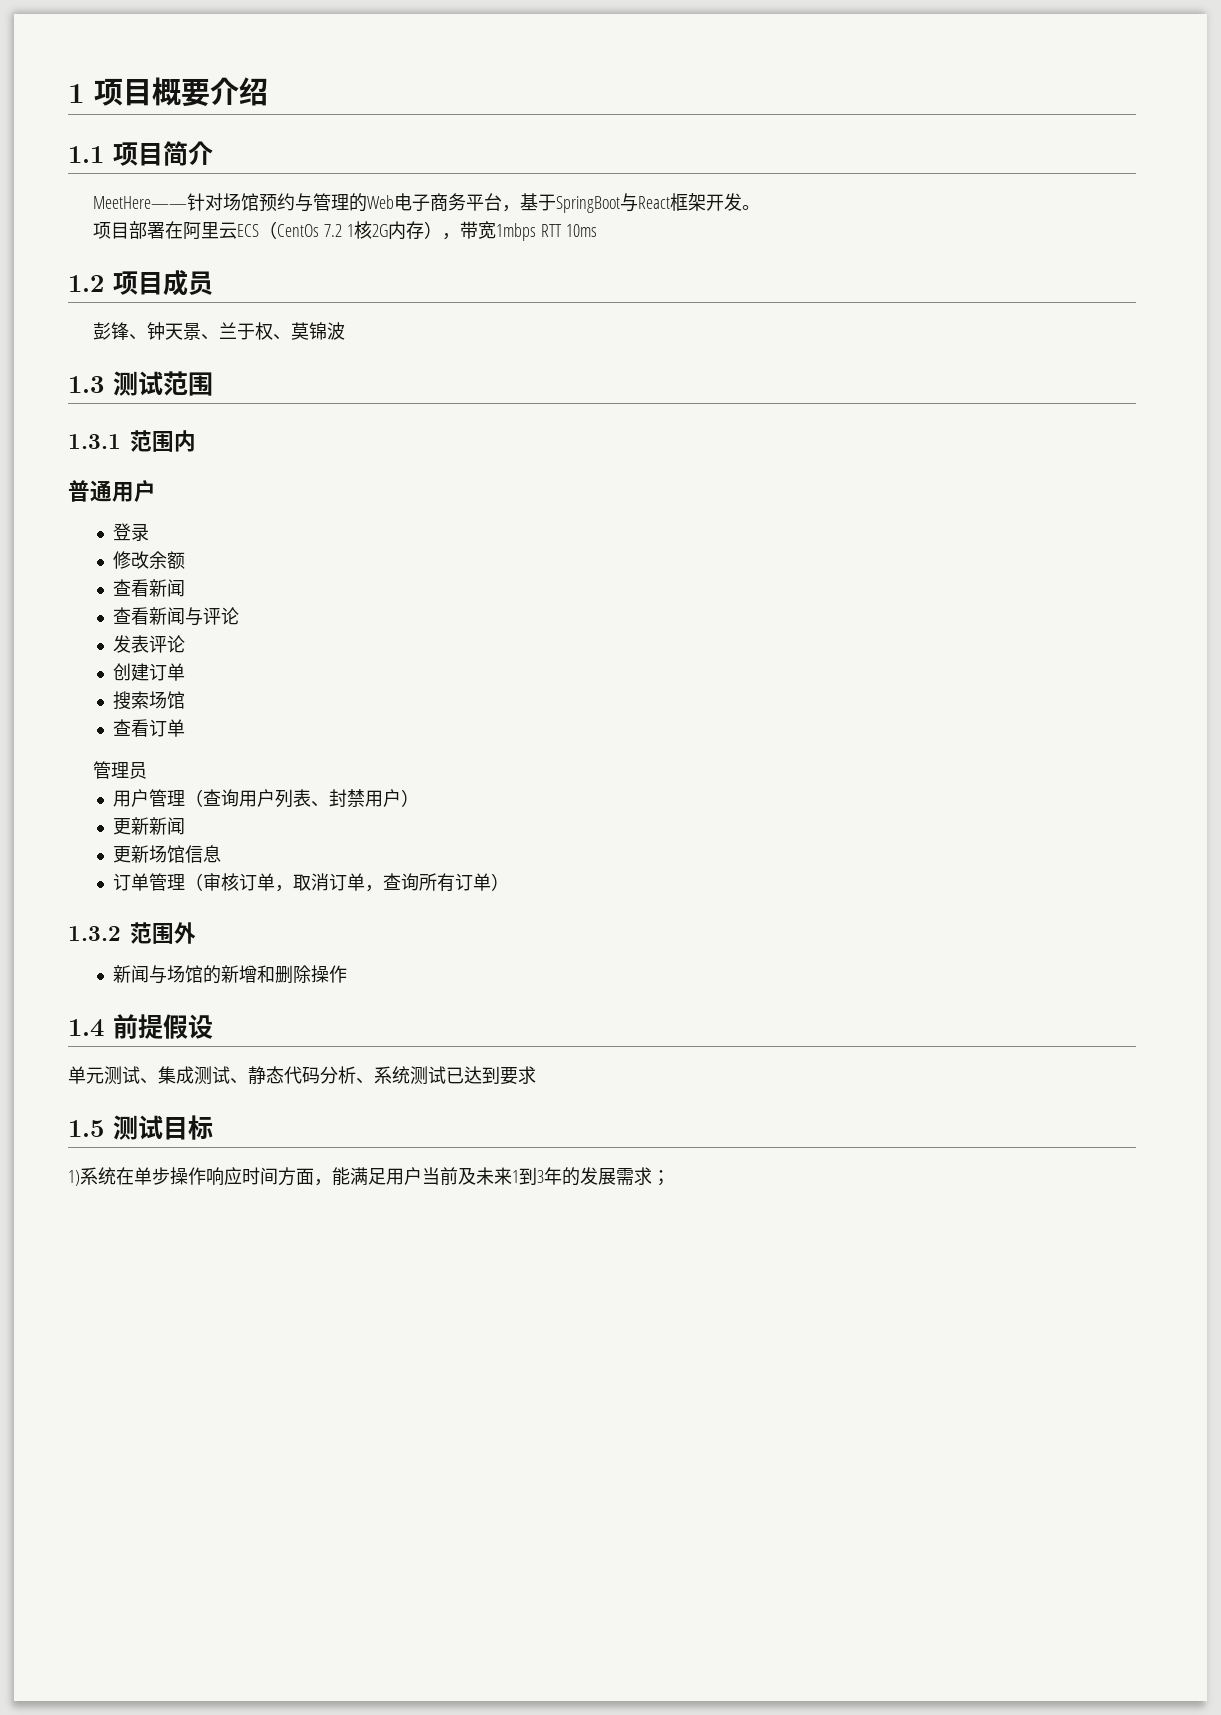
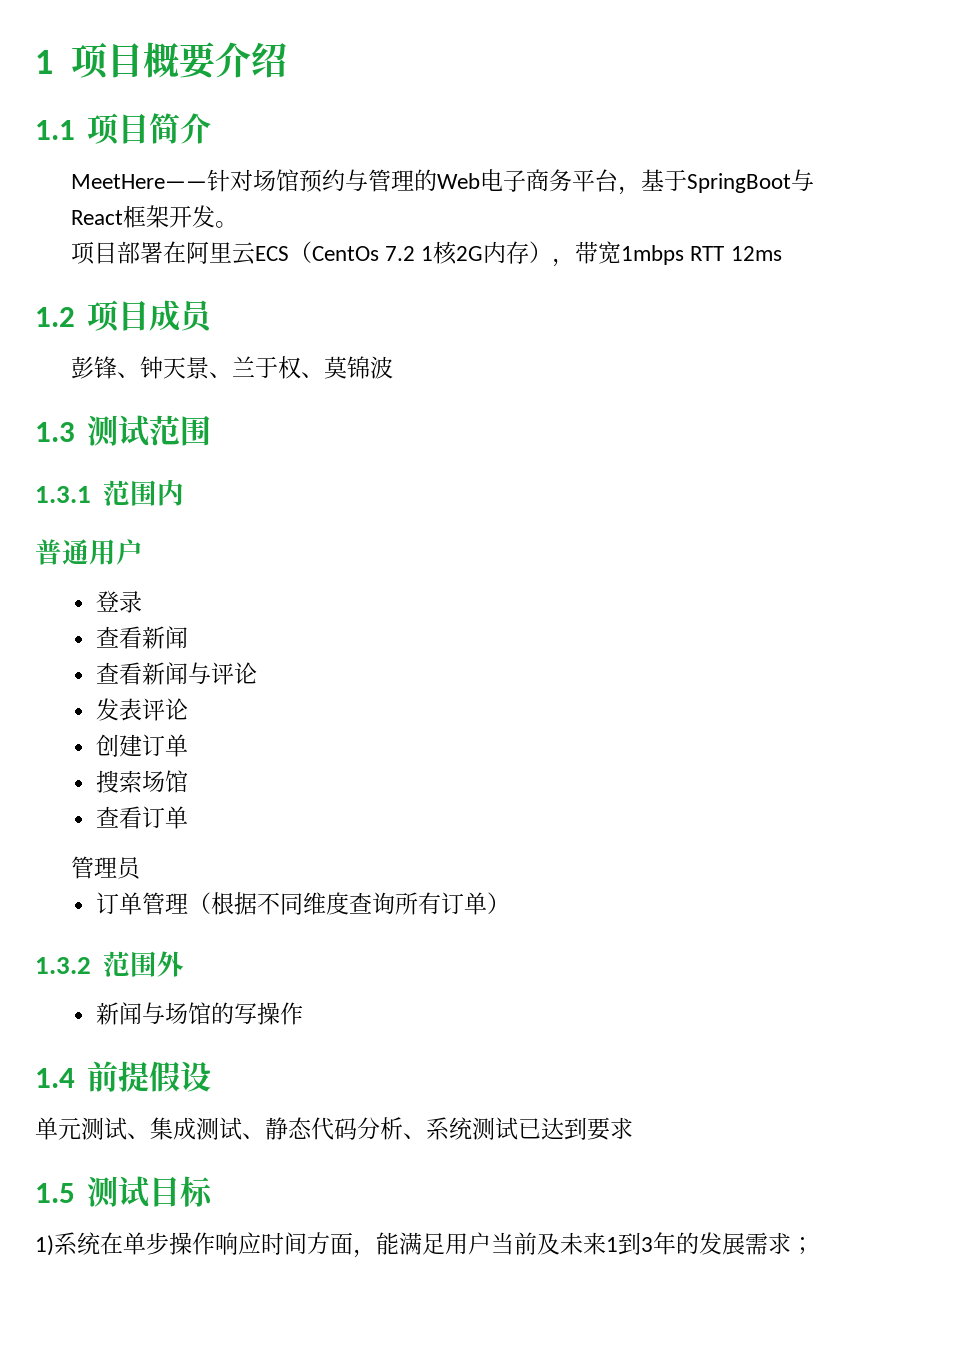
[565,224,597,237] 10ms -> [730,246,782,261] 12ms
[112,551,185,570] // 修改余额 -> (143, 602) none
[112,789,419,808] [112,817,185,835] [112,845,221,863] [112,873,383,892] 用户管理（查询用户列表、封禁用户） // 更新新闻 // 更新场馆信息 // 订单管理（审核订单，取消订单， -> [96,892,350,915] 订单管理（根据不同维度
[220,965,311,984] 新增和删除 -> [234,1003,258,1024] 写

